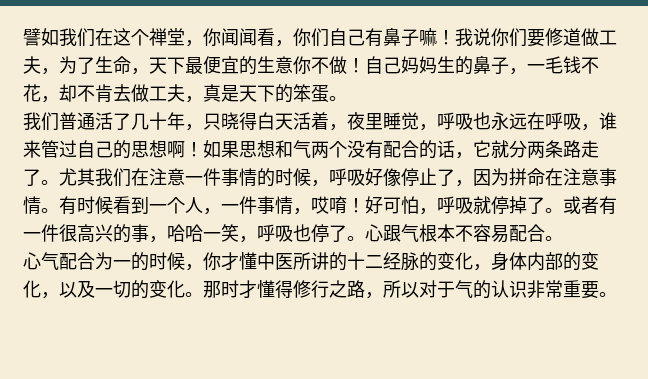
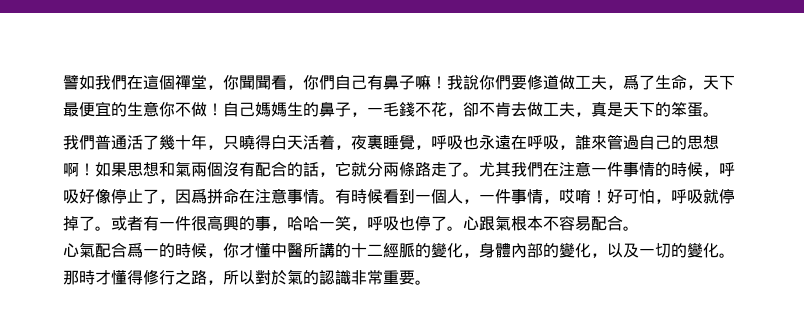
[77,28,329,47] 们在这个禅堂，你闻闻看，你们 -> [111,74,335,90] 們在這個禪堂，你聞聞看，你們
[473,28,527,47] 说你们 -> [463,75,511,90] 說你們
[59,56,77,74] 为 -> [623,74,639,90] 爲
[401,56,437,74] 妈妈 -> [255,102,287,117] 媽媽
[563,56,599,74] [23,84,77,103] 钱不花，却 -> [399,101,479,117] 錢不花，卻
[41,112,59,131] 们 -> [79,135,95,150] 們
[131,113,149,130] 几 -> [159,134,175,150] 幾
[221,112,239,130] 晓 -> [239,135,255,150] 曉
[365,112,419,130] 里睡觉 -> [367,134,415,150] 裏睡覺
[509,113,527,130] 远 -> [495,135,511,150] 遠
[599,112,617,130] [23,140,77,158] 谁来管过 -> [575,134,639,150] 誰來管過
[293,140,365,158] 气两个没 -> [175,161,239,177] 氣兩個沒
[437,140,455,158] 话 -> [303,162,319,177] 話
[527,140,563,158] 两条 -> [383,162,415,177] 兩條
[113,168,131,187] 们 -> [527,162,543,177] 們
[275,168,293,186] 时 -> [671,162,687,177] 時
[491,168,509,186] 为 -> [191,188,207,204] 爲
[77,196,95,214] 时 -> [351,189,367,204] 時
[167,197,185,214] 个 -> [431,189,447,204] 個
[95,224,113,242] 兴 -> [223,216,239,231] 興
[401,224,419,242] 气 -> [495,215,511,231] 氣
[41,252,599,271] 气配合为一的时候，你才懂中医所讲的十二经脉的变化，身体内部的变 -> [79,242,575,258] 氣配合爲一的時候，你才懂中醫所講的十二經脈的變化，身體內部的變
[149,280,239,298] 变化。那时 -> [687,242,735,258] [63,270,95,285] 變化。那時
[419,280,527,299] 对于气的认识 -> [255,269,351,285] 對於氣的認識

